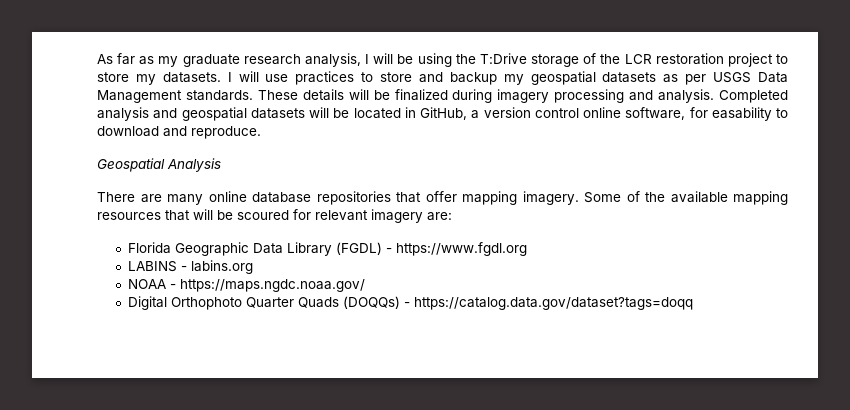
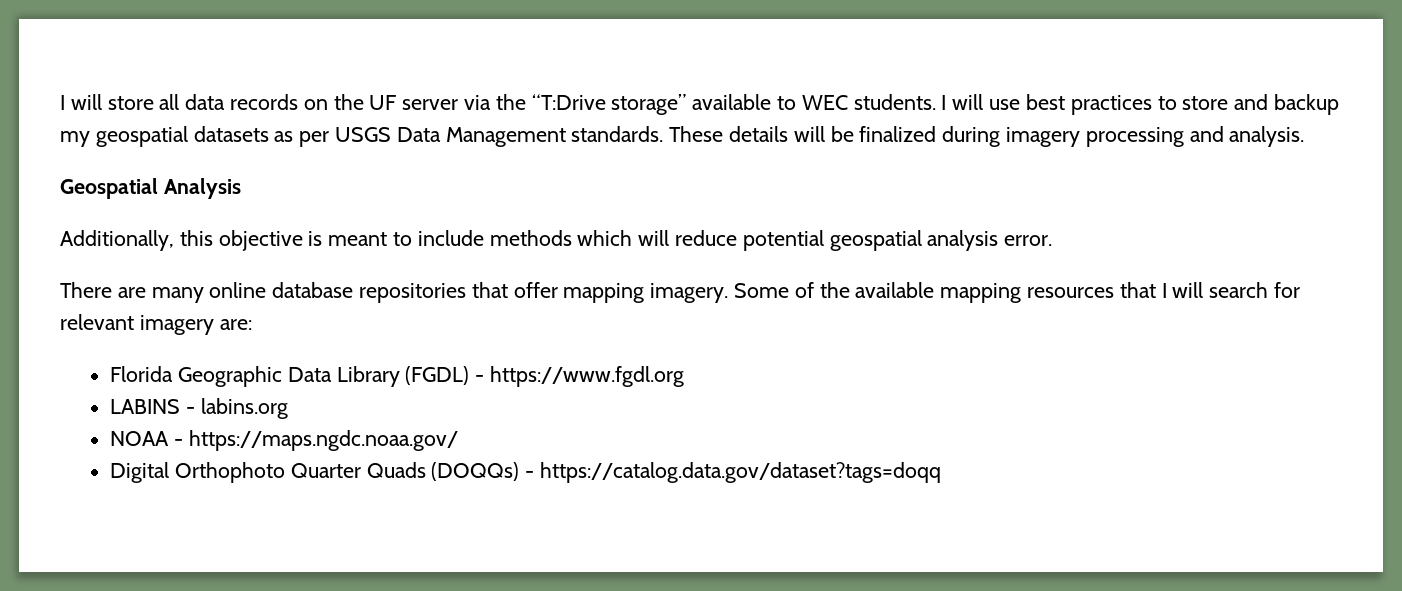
[97,53,788,67] [97,72,221,85] As far as my graduate research analysis, I will be using the T:Drive storage of the LCR restoration project to store my datasets. -> [60,94,936,115] I will store all data records on the UF server via the “T:Drive storage” available to WEC students.
(289, 78) none -> [1025,94,1065,110] best
[718,90,788,103] [97,107,788,121] [97,126,261,139] [97,158,221,172] Completed analysis and geospatial datasets will be located in GitHub, a version control online software, for easability to download and reproduce. // Geospatial Analysis -> [60,178,241,199] [60,230,1053,251] // Geospatial Analysis // Additionally, this objective is meant to include methods which will reduce potential geospatial analysis error.
[193,209,289,220] will be scoured -> [1161,282,1269,298] I will search

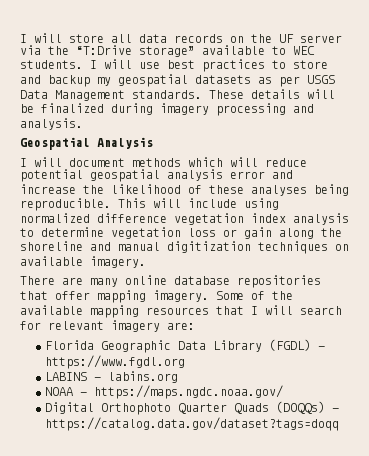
[60,230,484,251] Additionally, this objective is meant to include -> [20,157,125,167] I will document
[1004,235,1053,246] error. -> [230,170,293,179] [20,184,349,196] [20,198,279,211] [20,213,349,225] [20,227,342,239] [20,241,349,254] [20,256,146,268] error and increase the likelihood of these analyses being reproducible. This will include using normalized difference vegetation index analysis to determine vegetation loss or gain along the shoreline and manual digitization techniques on available imagery.

